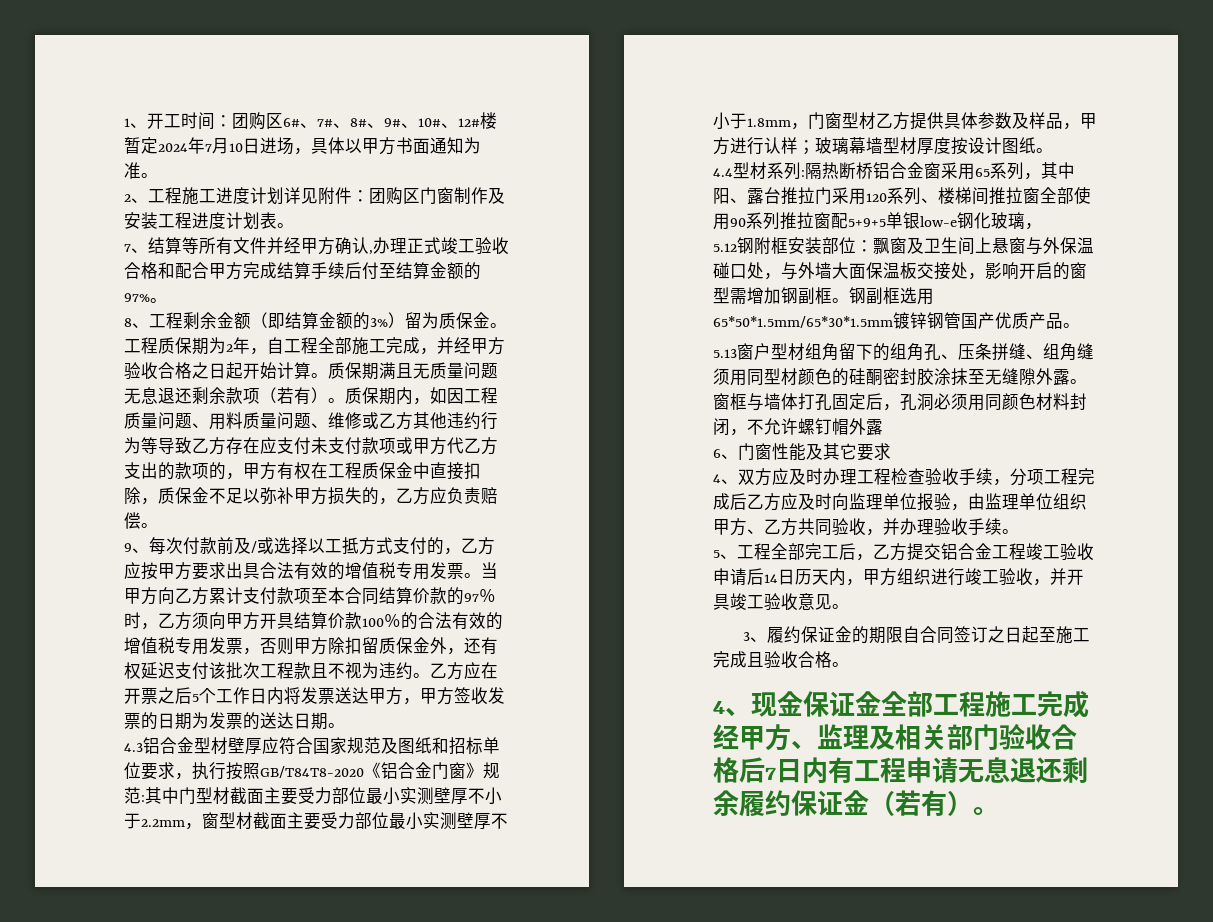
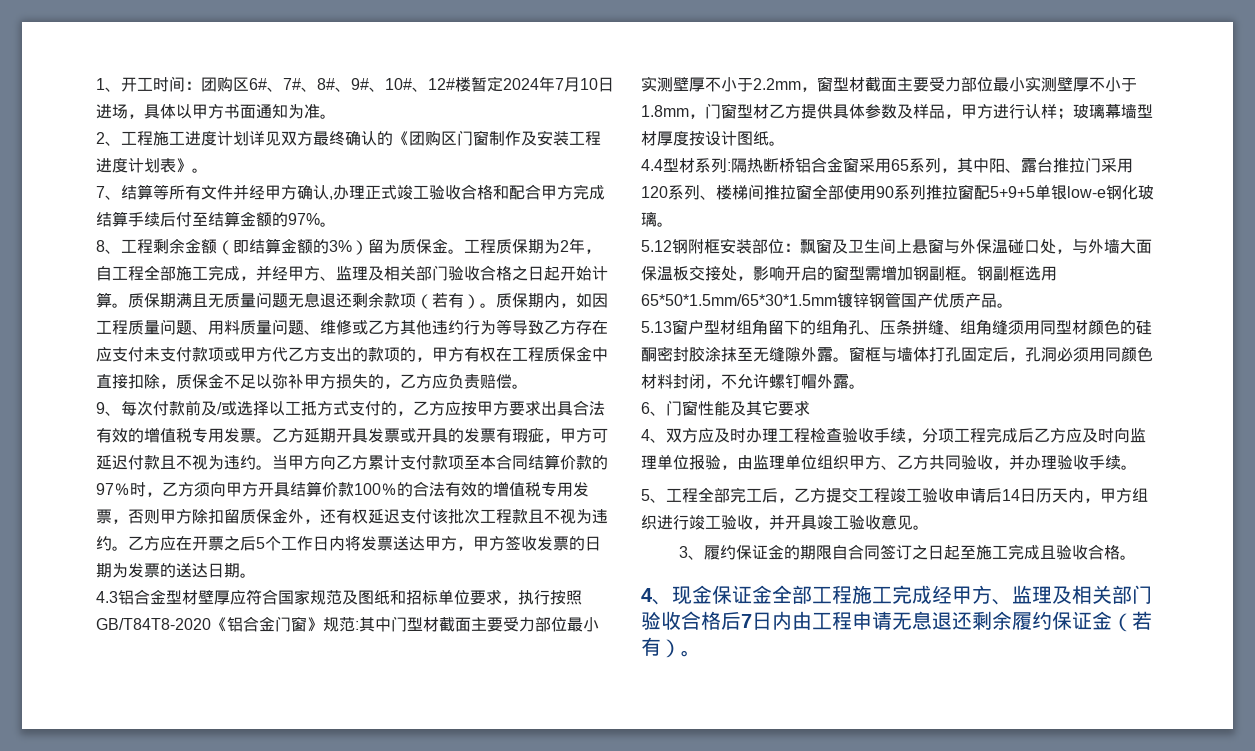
[318,187,369,205] 附件： -> [281,131,409,146] 双方最终确认的《
(277, 220) none -> [176,158,192,173] 》
(505, 346) none -> [320,265,448,281] 、监理及相关部门
(481, 575) none -> [272,427,608,443] [96,454,272,470] 乙方延期开具发票或开具的发票有瑕疵，甲方可延迟付款且不视为违约。
[1025,223,1042,230] ， -> [657,222,673,227] 。
(883, 427) none -> [849,384,865,389] 。
[941,543,992,560] 铝合金 -> (858, 495) none
[828,757,854,783] 有 -> [792,611,812,630] 由

